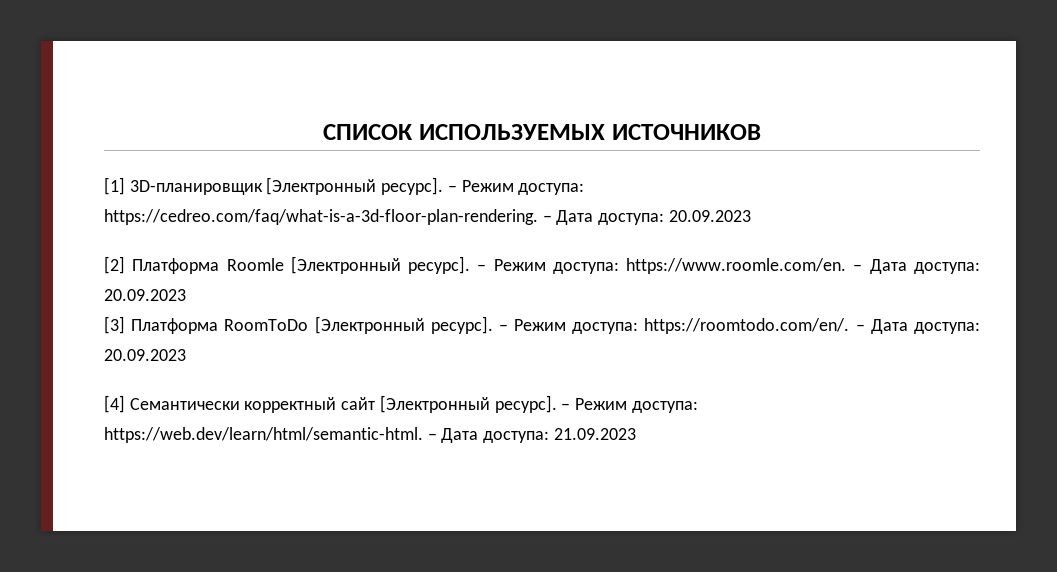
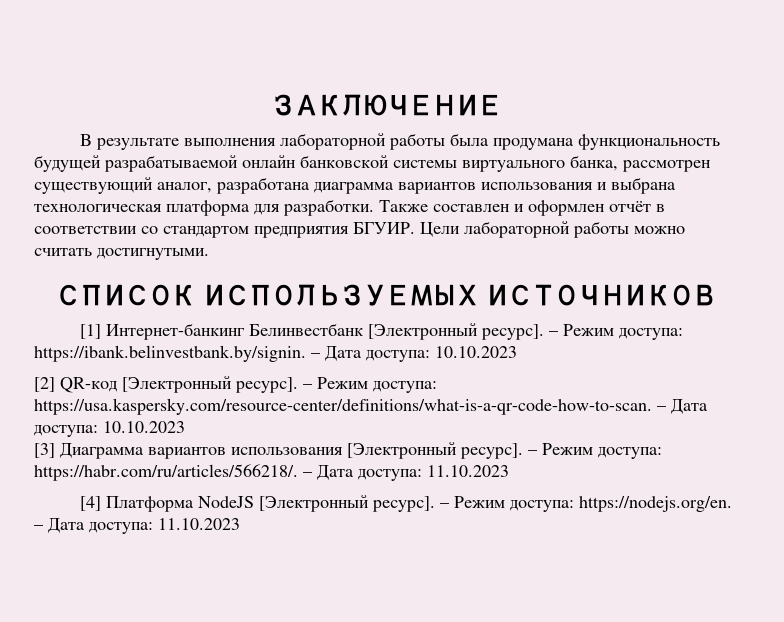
(323, 132) none -> [271,94,502,116] [80,133,721,150] [34,155,711,172] [34,177,676,194] [34,199,665,216] [34,221,685,238] [34,248,209,260] ЗАКЛЮЧЕНИЕ // В результате выполнения лабораторной работы была продумана функциональность будущей разрабатываемой онлайн банковской системы виртуального банка, рассмотрен существующий аналог, разработана диаграмма вариантов использования и выбрана технологическая платформа для разработки. Также составлен и оформлен отчёт в соответствии со стандартом предприятия БГУИР. Цели лабораторной работы можно считать достигнутыми. //
[129,177,585,195] [104,209,751,225] 3D-планировщик [Электронный ресурс]. – Режим доступа: https://cedreo.com/faq/what-is-a-3d-floor-plan-rendering. – Дата доступа: 20.09.2023 -> [106,323,684,340] [34,345,517,362] Интернет-банкинг Белинвестбанк [Электронный ресурс]. – Режим доступа: https://ibank.belinvestbank.by/signin. – Дата доступа: 10.10.2023
[132,256,980,274] [104,289,186,301] Платформа Roomle [Электронный ресурс]. – Режим доступа: https://www.roomle.com/en. – Дата доступа: 20.09.2023 -> [60,376,437,393] [34,398,708,415] [34,421,185,437] QR-код [Электронный ресурс]. – Режим доступа: https://usa.kaspersky.com/resource-center/definitions/what-is-a-qr-code-how-to-scan. – Дата доступа: 10.10.2023
[131,316,981,334] [104,349,186,361] Платформа RoomToDo [Электронный ресурс]. – Режим доступа: https://roomtodo.com/en/. – Дата доступа: 20.09.2023 -> [60,442,662,459] [34,464,509,481] Диаграмма вариантов использования [Электронный ресурс]. – Режим доступа: https://habr.com/ru/articles/566218/. – Дата доступа: 11.10.2023
[129,395,698,413] [104,427,636,443] Семантически корректный сайт [Электронный ресурс]. – Режим доступа: https://web.dev/learn/html/semantic-html. – Дата доступа: 21.09.2023 -> [106,495,733,512] [34,518,240,534] Платформа NodeJS [Электронный ресурс]. – Режим доступа: https://nodejs.org/en. – Дата доступа: 11.10.2023

